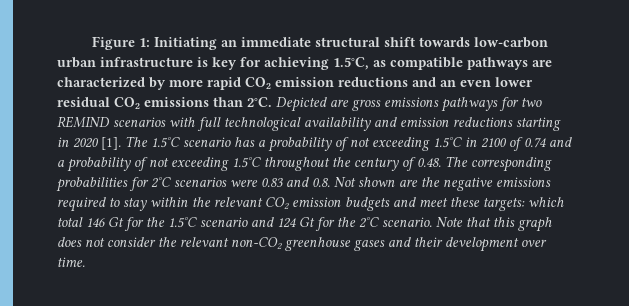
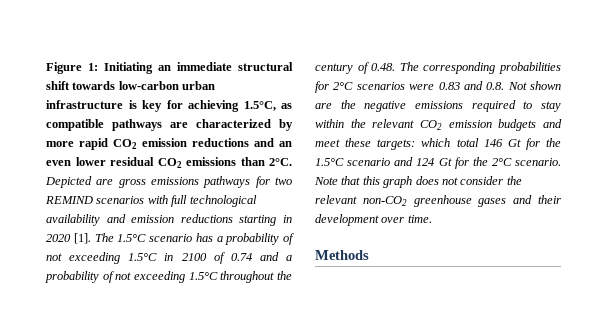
(85, 262) none -> [315,250,369,260] // Methods

